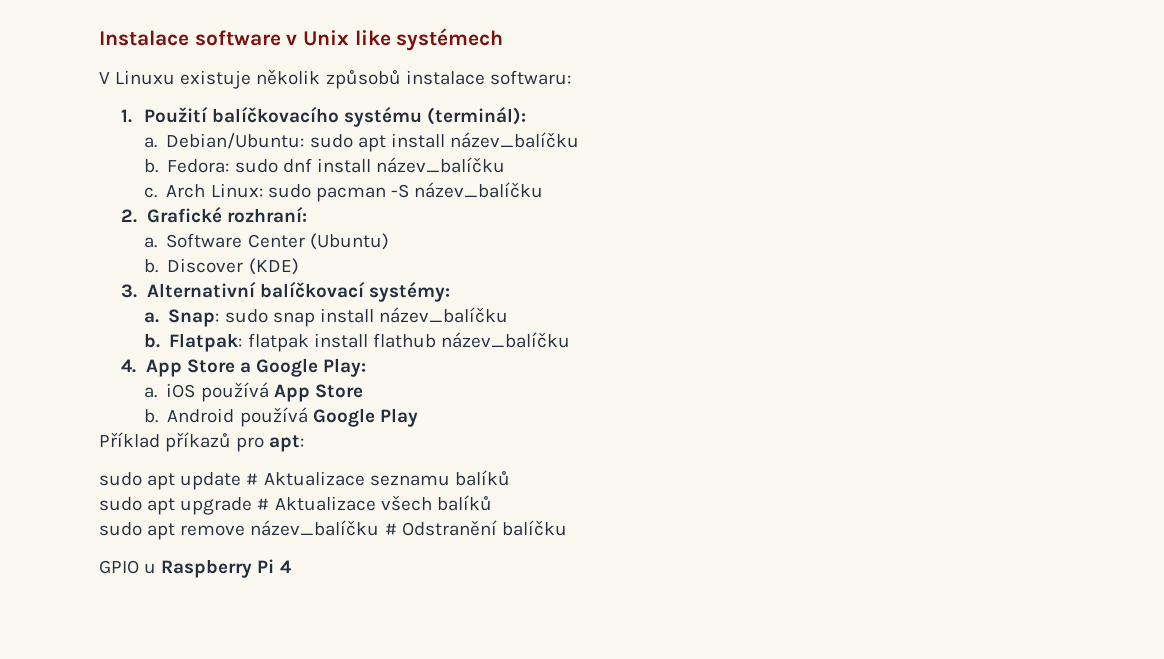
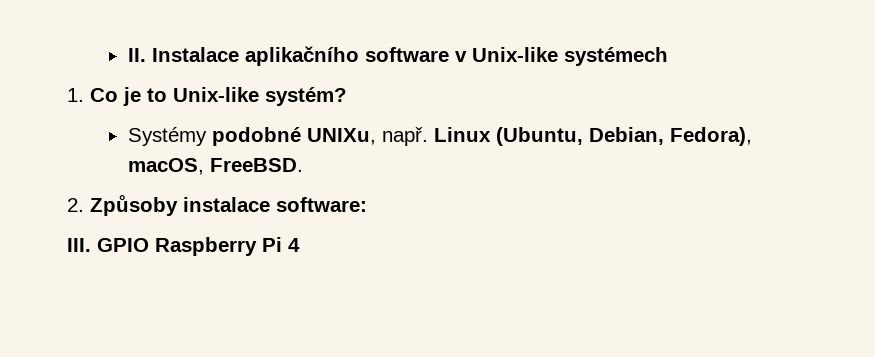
[99,28,504,51] [99,69,571,89] [121,107,527,127] [143,132,579,152] [143,157,505,173] [143,182,544,202] [121,207,308,223] [143,233,389,250] [143,258,299,275] [121,282,451,302] [143,307,508,327] [143,332,570,352] [121,358,367,377] [143,382,363,402] [143,407,418,427] [99,432,305,452] [99,470,510,490] [99,495,492,515] [99,520,567,540] [99,560,157,574] Instalace software v Unix like systémech // V Linuxu existuje několik způsobů instalace softwaru: // 1. Použití balíčkovacího systému (terminál): // a. Debian/Ubuntu: sudo apt install název_balíčku // b. Fedora: sudo dnf install název_balíčku // c. Arch Linux: sudo pacman -S název_balíčku // 2. Grafické rozhraní: // a. Software Center (Ubuntu) // b. Discover (KDE) // 3. Alternativní balíčkovací systémy: // a. Snap: sudo snap install název_balíčku // b. Flatpak: flatpak install flathub název_balíčku // 4. App Store a Google Play: // a. iOS používá App Store // b. Android používá Google Play // Příklad příkazů pro apt: // sudo apt update # Aktualizace seznamu balíků // sudo apt upgrade # Aktualizace všech balíků // sudo apt remove název_balíčku # Odstranění balíčku // GPIO u -> [127,46,668,66] [67,87,347,106] [127,127,752,146] [127,158,303,175] [67,195,367,216] [67,238,149,252] II. Instalace aplikačního software v Unix-like systémech // 1. Co je to Unix-like systém? // Systémy podobné UNIXu, např. Linux (Ubuntu, Debian, Fedora), macOS, FreeBSD. // 2. Způsoby instalace software: // III. GPIO

